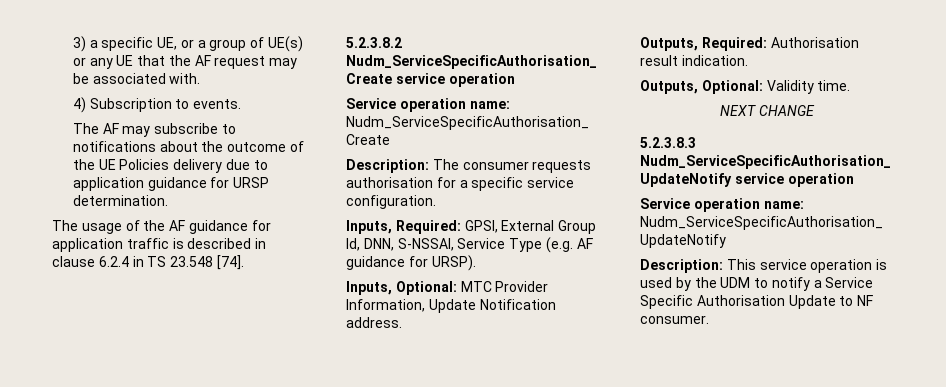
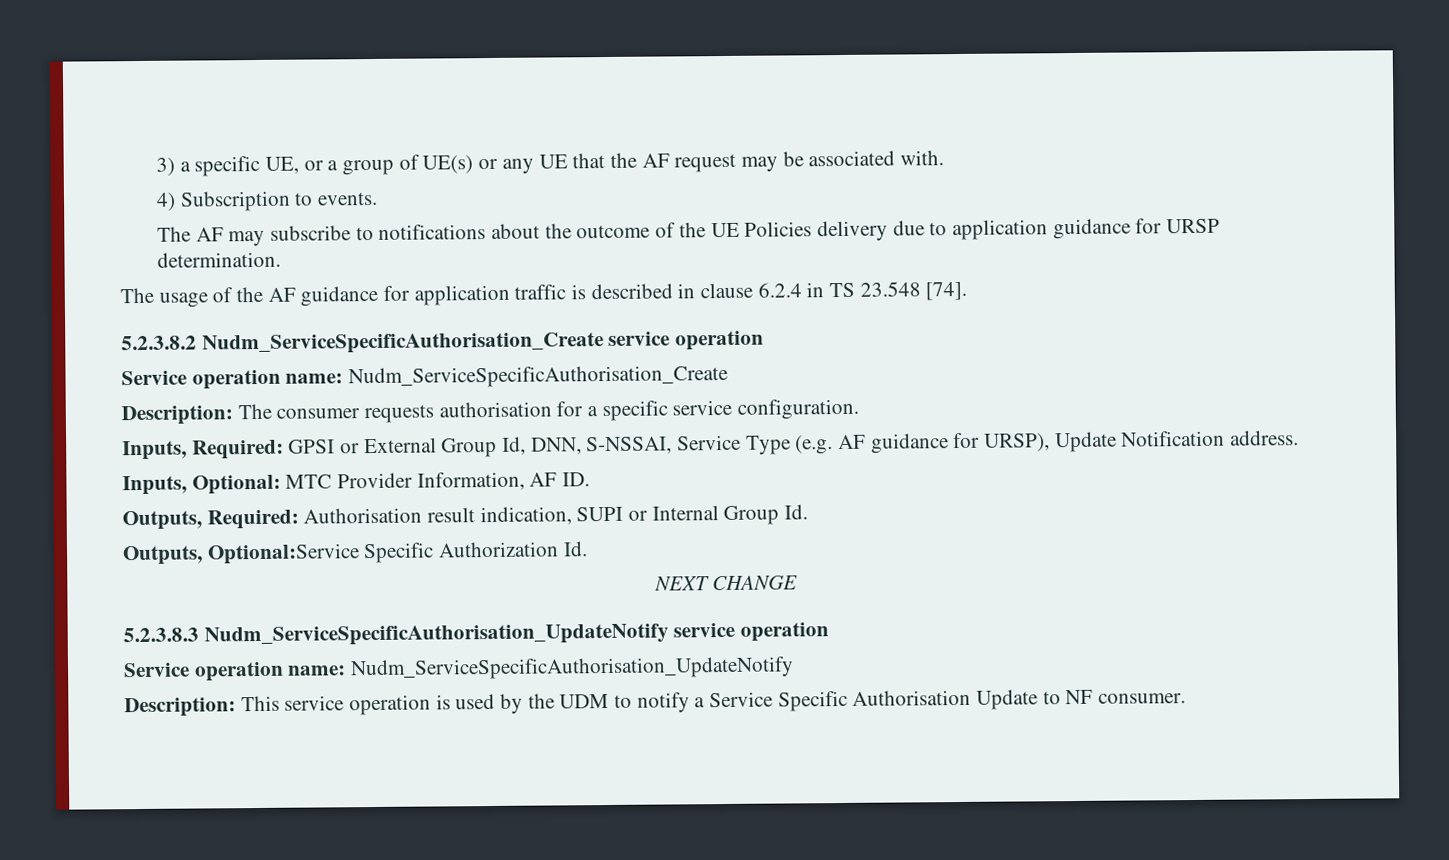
[464,220,498,233] GPSI, -> [288,439,361,454] GPSI or
[431,255,476,271] URSP). -> [984,430,1300,453] URSP), Update Notification address.
[428,299,556,313] [346,317,402,328] Update Notification address. -> [529,472,591,487] AF ID.
[681,55,748,66] [640,80,851,94] indication. // Outputs, Optional: Validity time. -> [479,504,809,526] [122,541,588,566] indication, SUPI or Internal Group Id. // Outputs, Optional:Service Specific Authorization Id.

